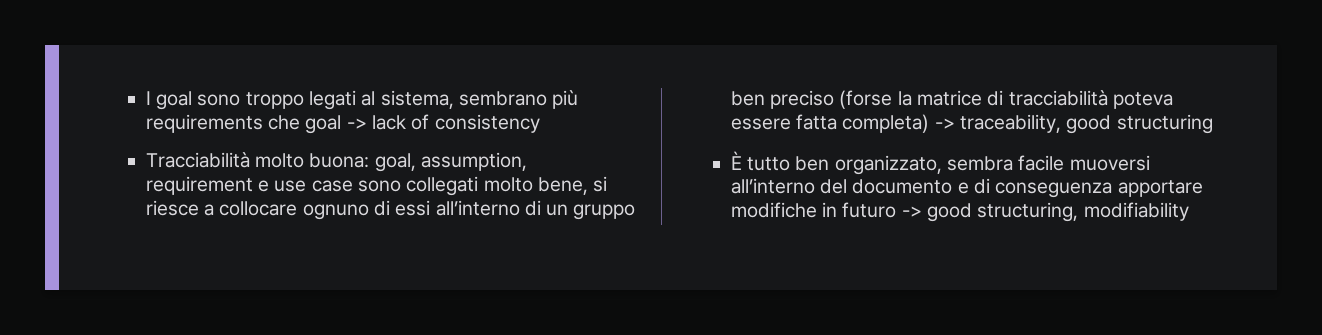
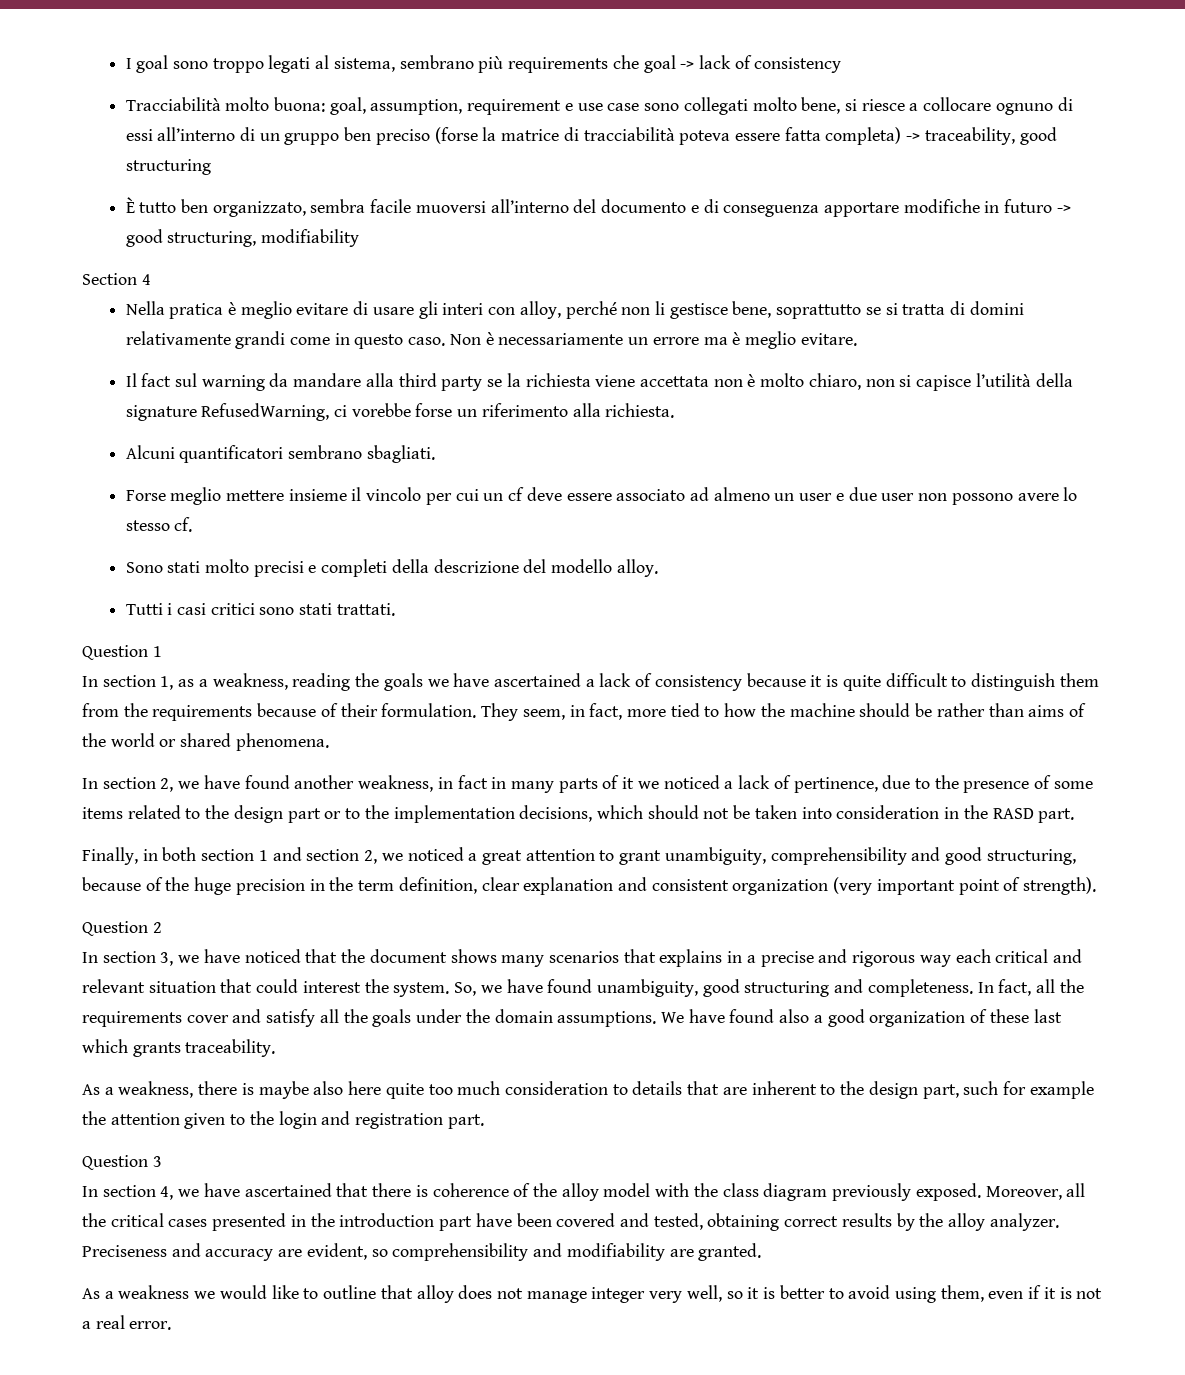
(1189, 211) none -> [82,273,151,285] [125,301,1024,319] [125,331,857,349] [125,373,1073,391] [125,403,675,421] [125,445,435,463] [125,487,1078,505] [125,517,193,532] [125,559,658,577] [125,603,395,616] [82,645,162,660] [82,673,1099,691] [82,703,1086,721] [82,733,329,751] [82,775,1093,793] [82,805,1075,823] [82,847,1076,865] [82,877,1097,895] [82,921,162,936] [82,949,1082,967] [82,979,1084,997] [82,1009,1062,1027] [82,1039,276,1057] [82,1081,1094,1099] [82,1111,484,1129] [82,1155,162,1170] [82,1183,1086,1201] [82,1213,1059,1231] [82,1243,762,1261] [82,1285,1103,1303] [82,1315,172,1330] // Section 4 // Nella pratica è meglio evitare di usare gli interi con alloy, perché non li gestisce bene, soprattutto se si tratta di domini relativamente grandi come in questo caso. Non è necessariamente un errore ma è meglio evitare. // Il fact sul warning da mandare alla third party se la richiesta viene accettata non è molto chiaro, non si capisce l’utilità della signature RefusedWarning, ci vorebbe forse un riferimento alla richiesta. // Alcuni quantificatori sembrano sbagliati. // Forse meglio mettere insieme il vincolo per cui un cf deve essere associato ad almeno un user e due user non possono avere lo stesso cf. // Sono stati molto precisi e completi della descrizione del modello alloy. // Tutti i casi critici sono stati trattati. // Question 1 // In section 1, as a weakness, reading the goals we have ascertained a lack of consistency because it is quite difficult to distinguish them from the requirements because of their formulation. They seem, in fact, more tied to how the machine should be rather than aims of the world or shared phenomena. // In section 2, we have found another weakness, in fact in many parts of it we noticed a lack of pertinence, due to the presence of some items related to the design part or to the implementation decisions, which should not be taken into consideration in the RASD part. // Finally, in both section 1 and section 2, we noticed a great attention to grant unambiguity, comprehensibility and good structuring, because of the huge precision in the term definition, clear explanation and consistent organization (very important point of strength). // Question 2 // In section 3, we have noticed that the document shows many scenarios that explains in a precise and rigorous way each critical and relevant situation that could interest the system. So, we have found unambiguity, good structuring and completeness. In fact, all the requirements cover and satisfy all the goals under the domain assumptions. We have found also a good organization of these last which grants traceability. // As a weakness, there is maybe also here quite too much consideration to details that are inherent to the design part, such for example the attention given to the login and registration part. // Question 3 // In section 4, we have ascertained that there is coherence of the alloy model with the class diagram previously exposed. Moreover, all the critical cases presented in the introduction part have been covered and tested, obtaining correct results by the alloy analyzer. Preciseness and accuracy are evident, so comprehensibility and modifiability are granted. // As a weakness we would like to outline that alloy does not manage integer very well, so it is better to avoid using them, even if it is not a real error.

